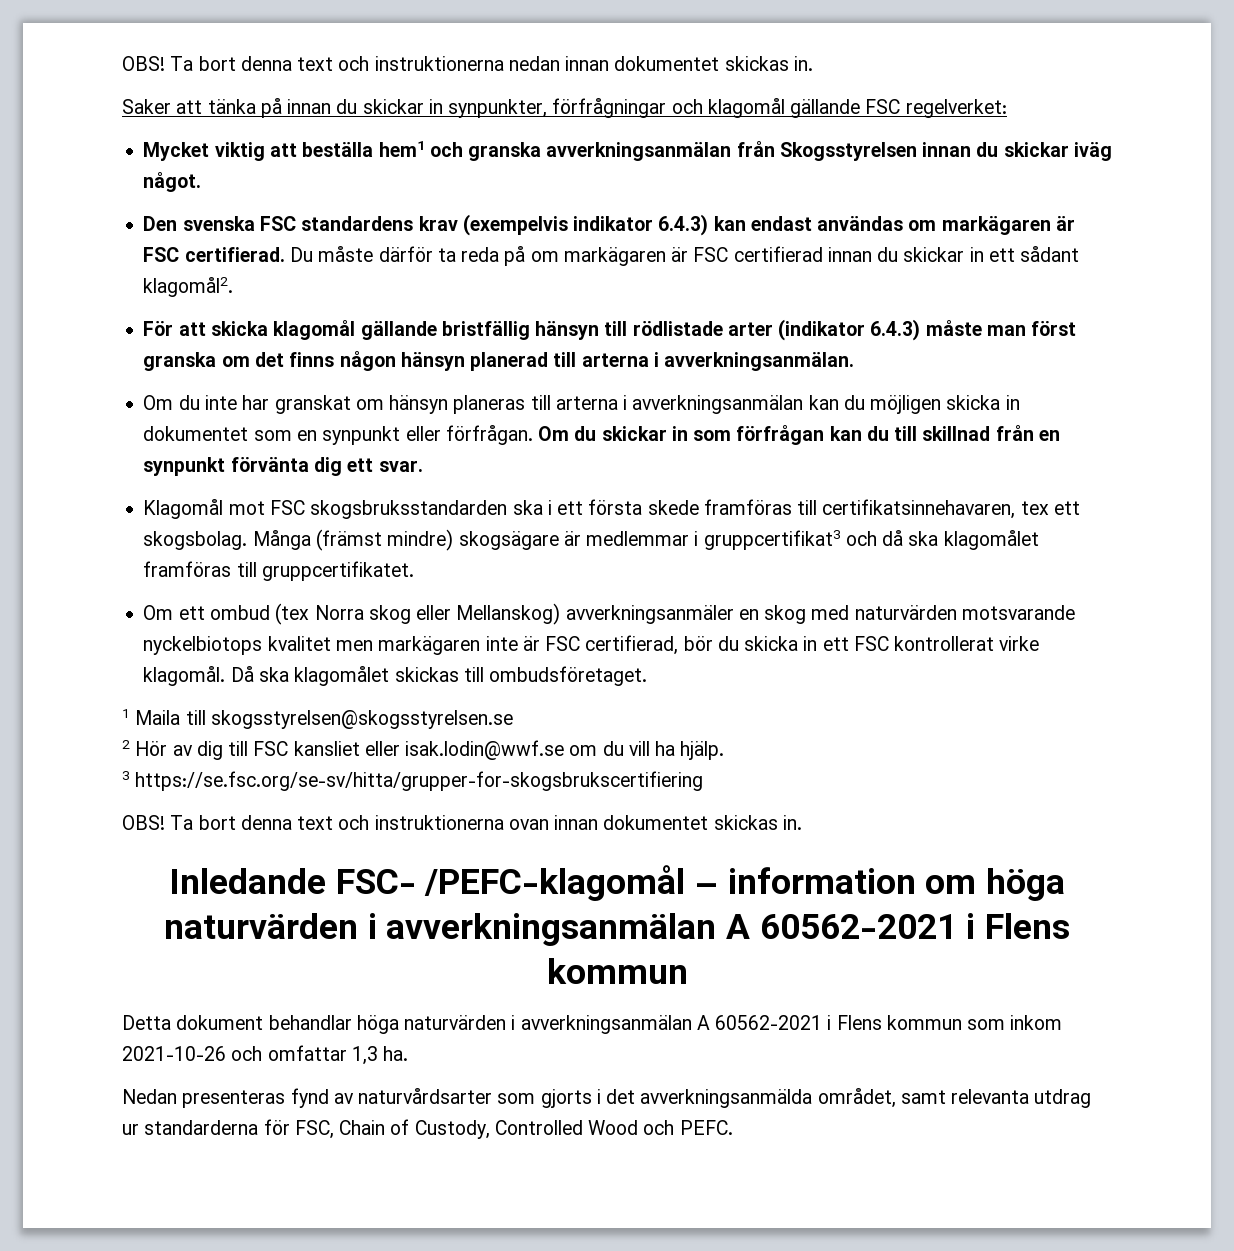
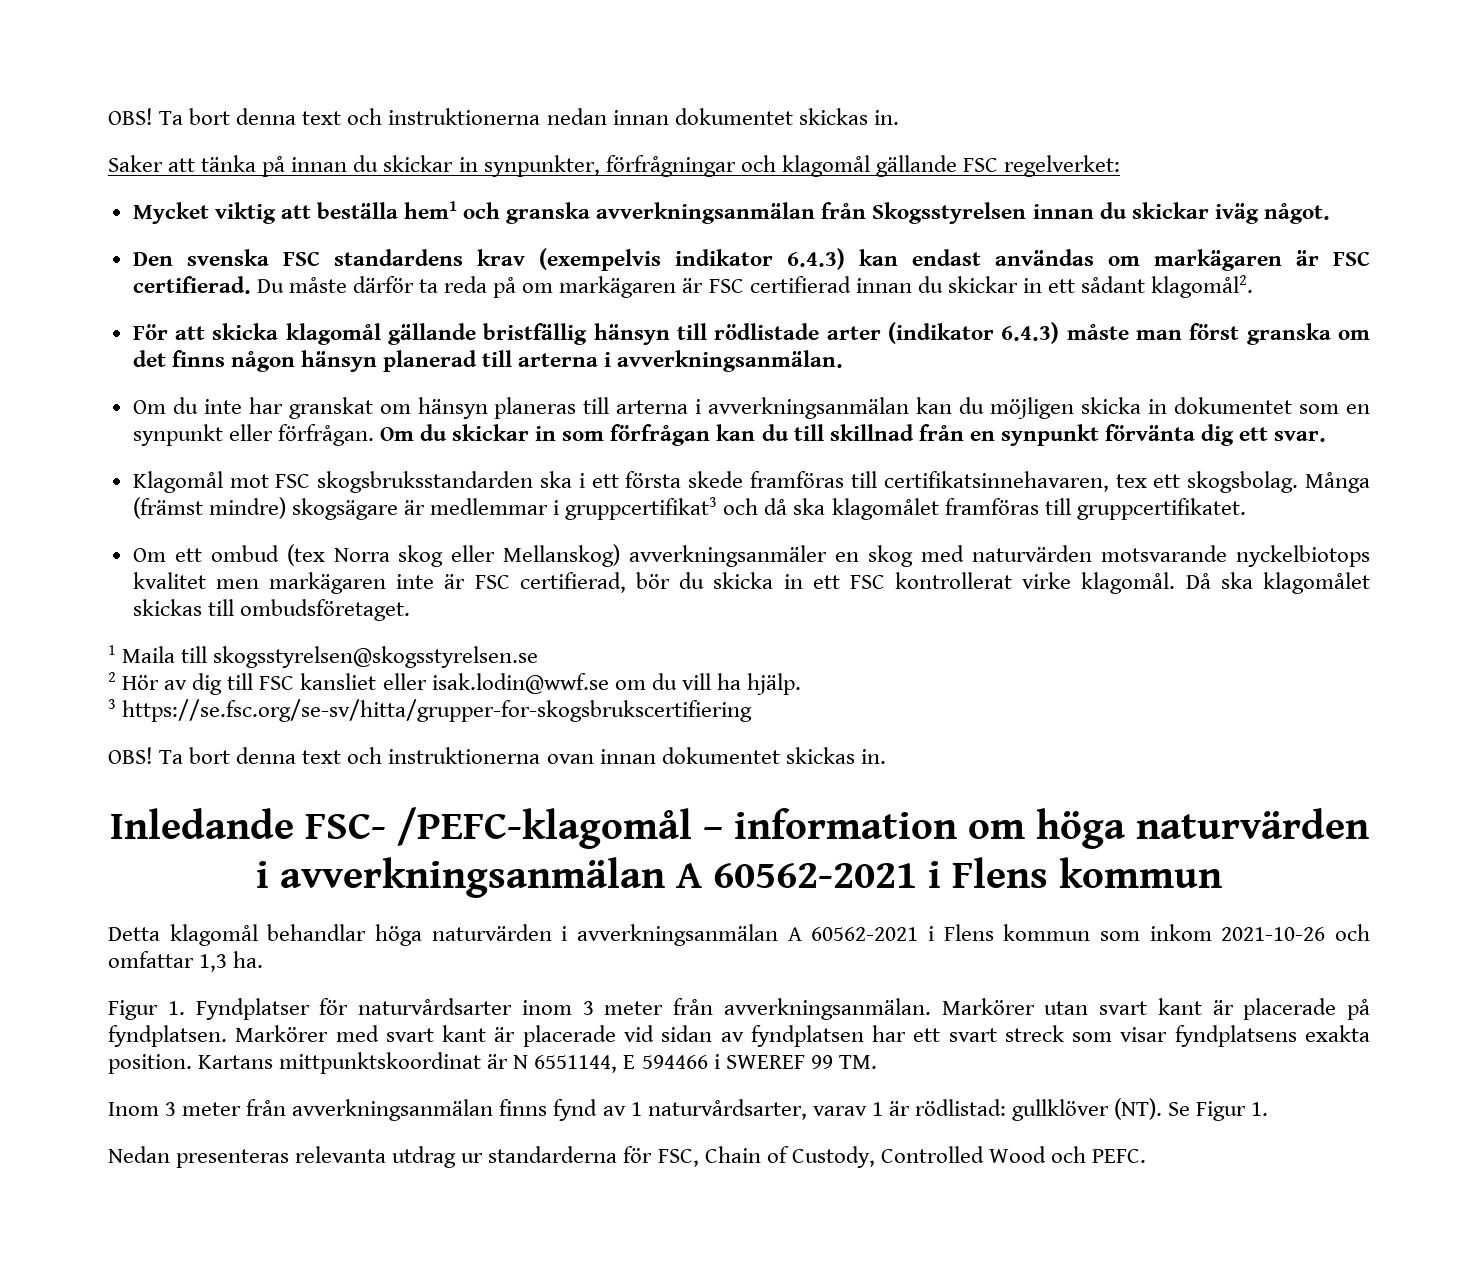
[176,1015,264,1030] dokument -> [169,924,258,946] klagomål
[122,1088,946,1108] Nedan presenteras fynd av naturvårdsarter som gjorts i det avverkningsanmälda området, samt -> [108,998,1370,1020] [108,1025,1371,1047] [108,1052,877,1074] [108,1098,1269,1121] [108,1146,290,1168] Figur 1. Fyndplatser för naturvårdsarter inom 3 meter från avverkningsanmälan. Markörer utan svart kant är placerade på fyndplatsen. Markörer med svart kant är placerade vid sidan av fyndplatsen har ett svart streck som visar fyndplatsens exakta position. Kartans mittpunktskoordinat är N 6551144, E 594466 i SWEREF 99 TM. // Inom 3 meter från avverkningsanmälan finns fynd av 1 naturvårdsarter, varav 1 är rödlistad: gullklöver (NT). Se Figur 1. // Nedan presenteras

